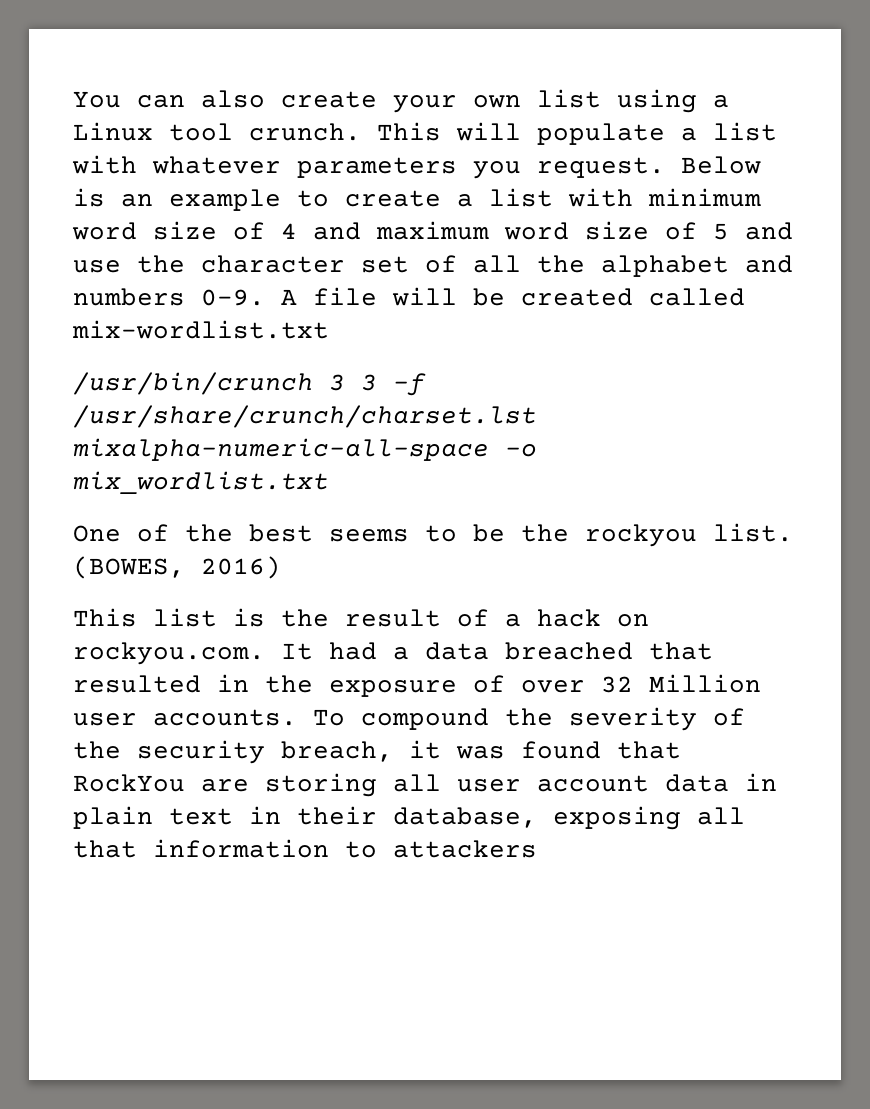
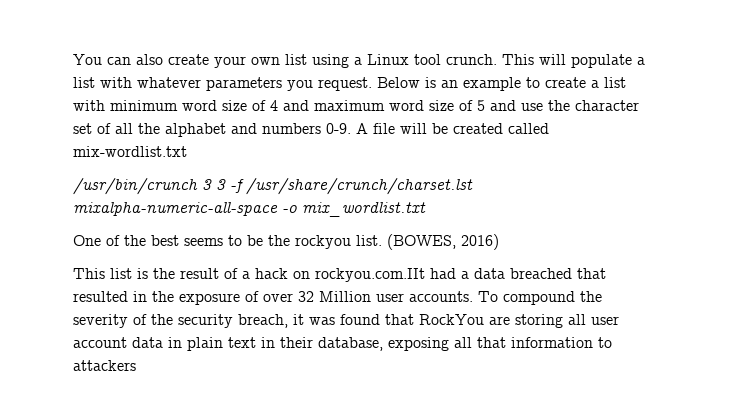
[73,642,313,665] rockyou.com. It -> [315,268,425,282] rockyou.com.IIt

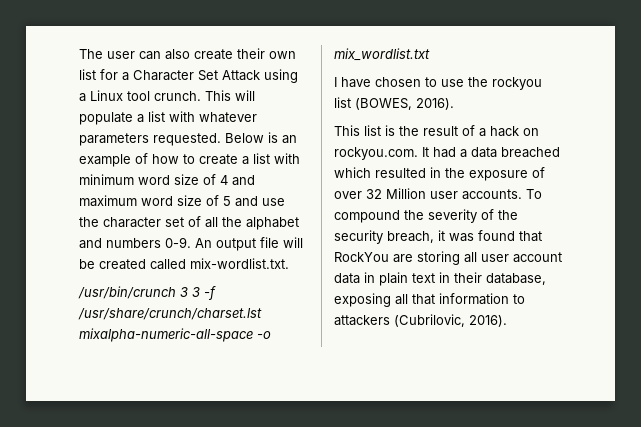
[73,54,102,65] You -> [79,49,135,59] The user
[214,56,246,68] your -> [237,48,265,59] their
(307, 59) none -> [100,69,260,81] for a Character Set Attack
[287,77,372,91] you request. -> [153,133,221,146] requested.
(521, 84) none -> [135,153,179,164] of how
[356,123,368,134] A -> [195,238,256,251] An output
[73,146,187,157] mix-wordlist.txt -> [190,258,289,269] mix-wordlist.txt.
[73,234,499,250] One of the best seems to be the rockyou list. (BOWES, 2016) -> [334,77,542,90] [334,97,454,110] I have chosen to use the rockyou list (BOWES, 2016).
[315,268,425,282] rockyou.com.IIt -> [334,147,429,160] rockyou.com. It
[577,268,606,279] that -> [334,167,371,178] which
(136, 365) none -> [394,314,507,327] (Cubrilovic, 2016).

